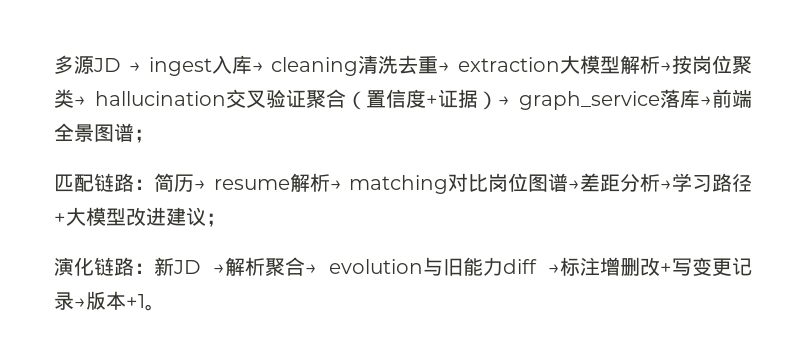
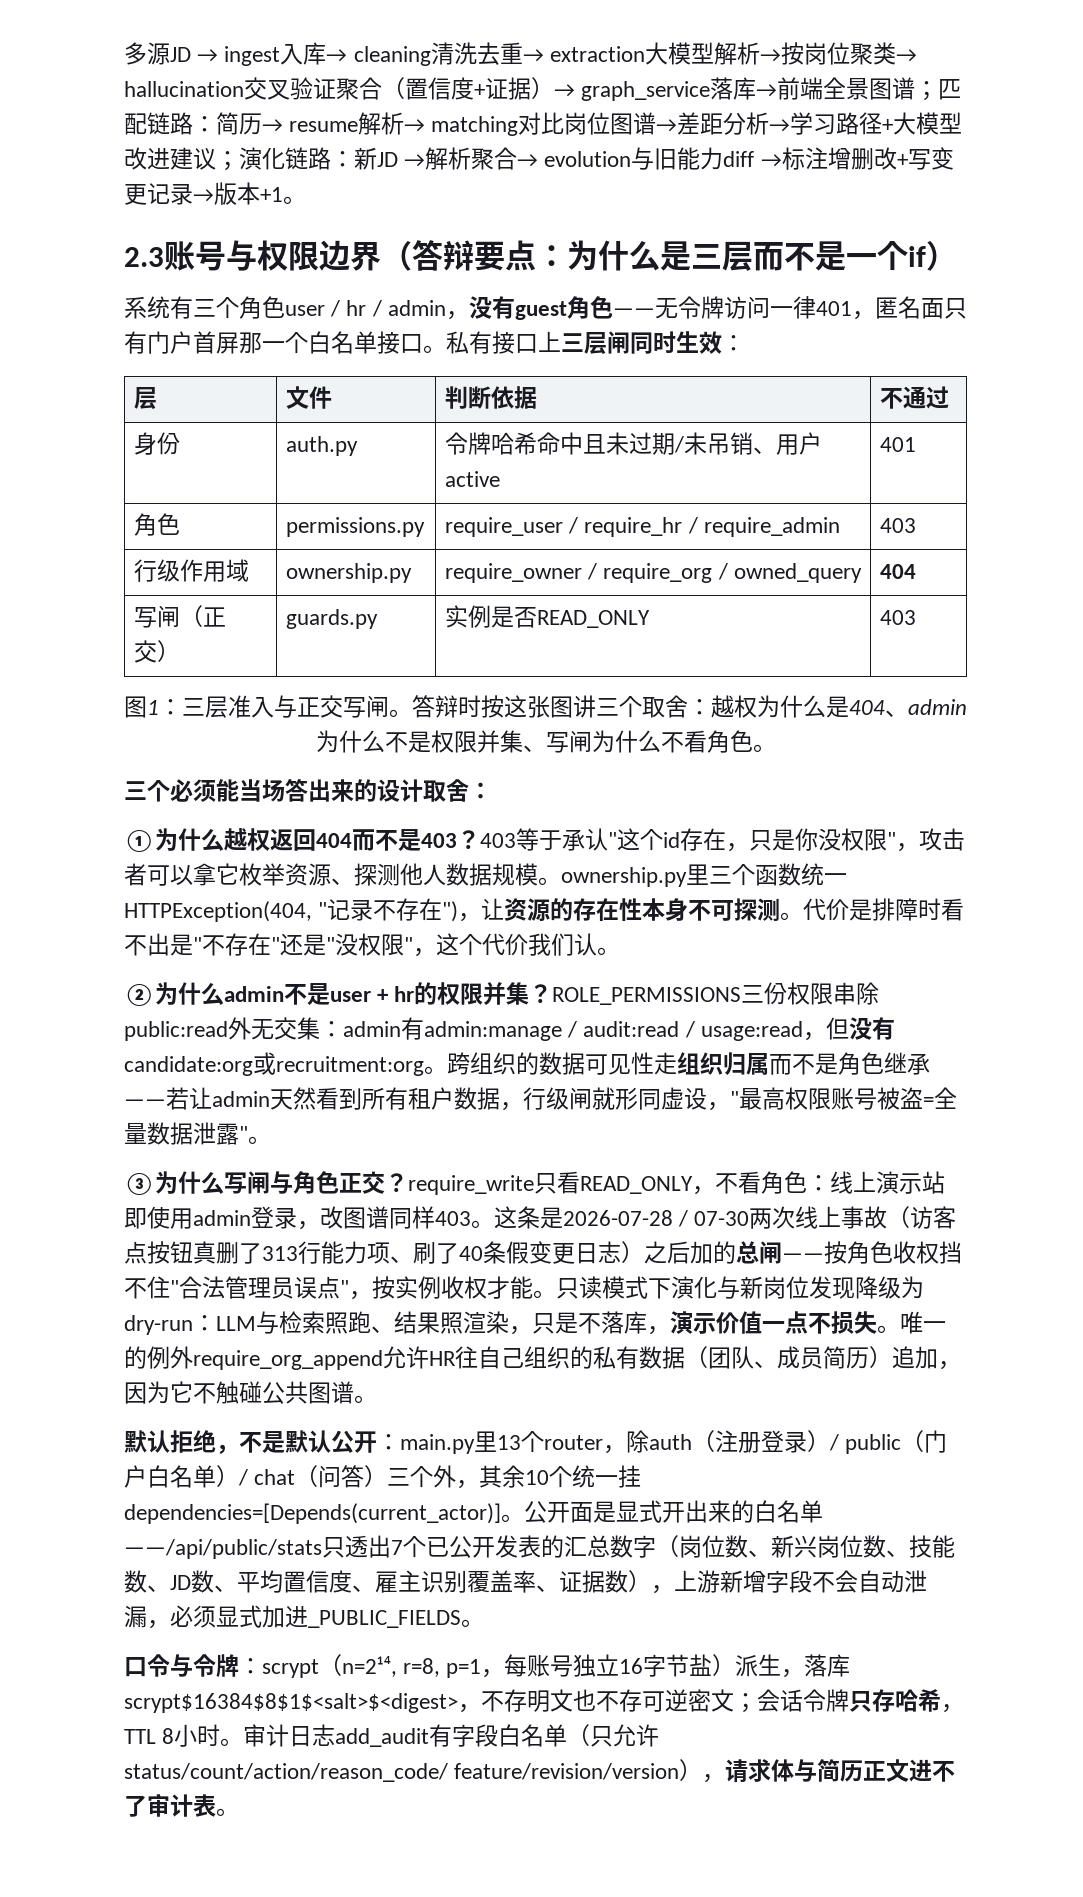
(154, 136) // -> (939, 91) none
(226, 220) // -> (239, 161) none
(165, 307) none -> [124,240,957,271] [124,296,967,320] [124,331,745,355] [133,387,157,410] [285,386,332,409] [444,386,537,409] [879,386,949,409] [133,432,180,455] [285,436,358,456] [444,432,822,455] [444,471,500,487] [879,437,916,452] [133,513,180,536] [285,517,425,537] [444,517,840,537] [879,518,916,533] [133,559,249,582] [285,563,412,583] [444,563,862,583] [879,564,916,579] [133,605,226,628] [133,640,180,663] [285,609,378,629] [444,605,650,628] [879,610,916,625] [124,695,967,718] [315,730,776,753] [124,778,492,802] [124,828,965,852] [124,863,847,887] [124,898,965,922] [124,933,620,957] [124,982,880,1006] [124,1017,895,1041] [124,1052,930,1076] [124,1087,957,1111] [124,1122,271,1145] [124,1171,945,1195] [124,1206,957,1230] [124,1241,962,1264] [124,1276,924,1300] [124,1311,946,1335] [124,1346,961,1370] [124,1381,377,1404] [124,1430,948,1454] [124,1465,642,1489] [124,1500,823,1524] [124,1535,955,1559] [124,1570,927,1594] [124,1605,484,1629] [124,1654,851,1678] [124,1689,964,1713] [124,1724,660,1747] [124,1759,956,1783] [124,1793,239,1817] // 2.3账号与权限边界（答辩要点：为什么是三层而不是一个if） // 系统有三个角色user / hr / admin，没有guest角色——无令牌访问一律401，匿名面只有门户首屏那一个白名单接口。私有接口上三层闸同时生效： // 层 | 文件 | 判断依据 | 不通过 // 身份 | auth.py | 令牌哈希命中且未过期/未吊销、用户active | 401 // 角色 | permissions.py | require_user / require_hr / require_admin | 403 // 行级作用域 | ownership.py | require_owner / require_org / owned_query | 404 // 写闸（正交） | guards.py | 实例是否READ_ONLY | 403 // 图1：三层准入与正交写闸。答辩时按这张图讲三个取舍：越权为什么是404、admin为什么不是权限并集、写闸为什么不看角色。 // 三个必须能当场答出来的设计取舍： // ①为什么越权返回404而不是403？403等于承认"这个id存在，只是你没权限"，攻击者可以拿它枚举资源、探测他人数据规模。ownership.py里三个函数统一HTTPException(404, "记录不存在")，让资源的存在性本身不可探测。代价是排障时看不出是"不存在"还是"没权限"，这个代价我们认。 // ②为什么admin不是user + hr的权限并集？ROLE_PERMISSIONS三份权限串除public:read外无交集：admin有admin:manage / audit:read / usage:read，但没有candidate:org或recruitment:org。跨组织的数据可见性走组织归属而不是角色继承——若让admin天然看到所有租户数据，行级闸就形同虚设，"最高权限账号被盗=全量数据泄露"。 // ③为什么写闸与角色正交？require_write只看READ_ONLY，不看角色：线上演示站即使用admin登录，改图谱同样403。这条是2026-07-28 / 07-30两次线上事故（访客点按钮真删了313行能力项、刷了40条假变更日志）之后加的总闸——按角色收权挡不住"合法管理员误点"，按实例收权才能。只读模式下演化与新岗位发现降级为dry-run：LLM与检索照跑、结果照渲染，只是不落库，演示价值一点不损失。唯一的例外require_org_append允许HR往自己组织的私有数据（团队、成员简历）追加，因为它不触碰公共图谱。 // 默认拒绝，不是默认公开：main.py里13个router，除auth（注册登录）/ public（门户白名单）/ chat（问答）三个外，其余10个统一挂dependencies=[Depends(current_actor)]。公开面是显式开出来的白名单——/api/public/stats只透出7个已公开发表的汇总数字（岗位数、新兴岗位数、技能数、JD数、平均置信度、雇主识别覆盖率、证据数），上游新增字段不会自动泄漏，必须显式加进_PUBLIC_FIELDS。 // 口令与令牌：scrypt（n=2¹⁴, r=8, p=1，每账号独立16字节盐）派生，落库scrypt$16384$8$1$<salt>$<digest>，不存明文也不存可逆密文；会话令牌只存哈希，TTL 8小时。审计日志add_audit有字段白名单（只允许status/count/action/reason_code/ feature/revision/version），请求体与简历正文进不了审计表。

